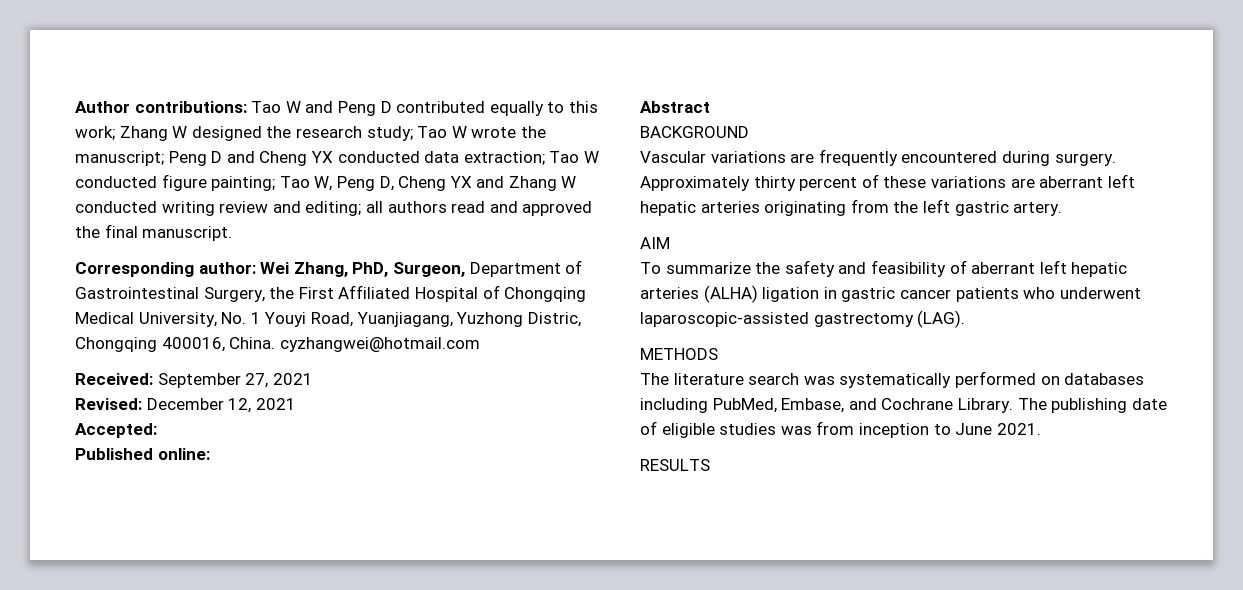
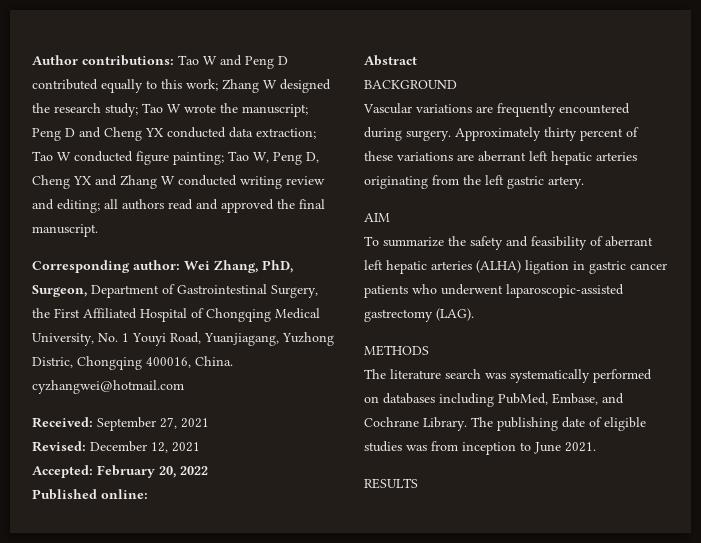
(157, 430) none -> [97,465,208,478] February 20, 2022

